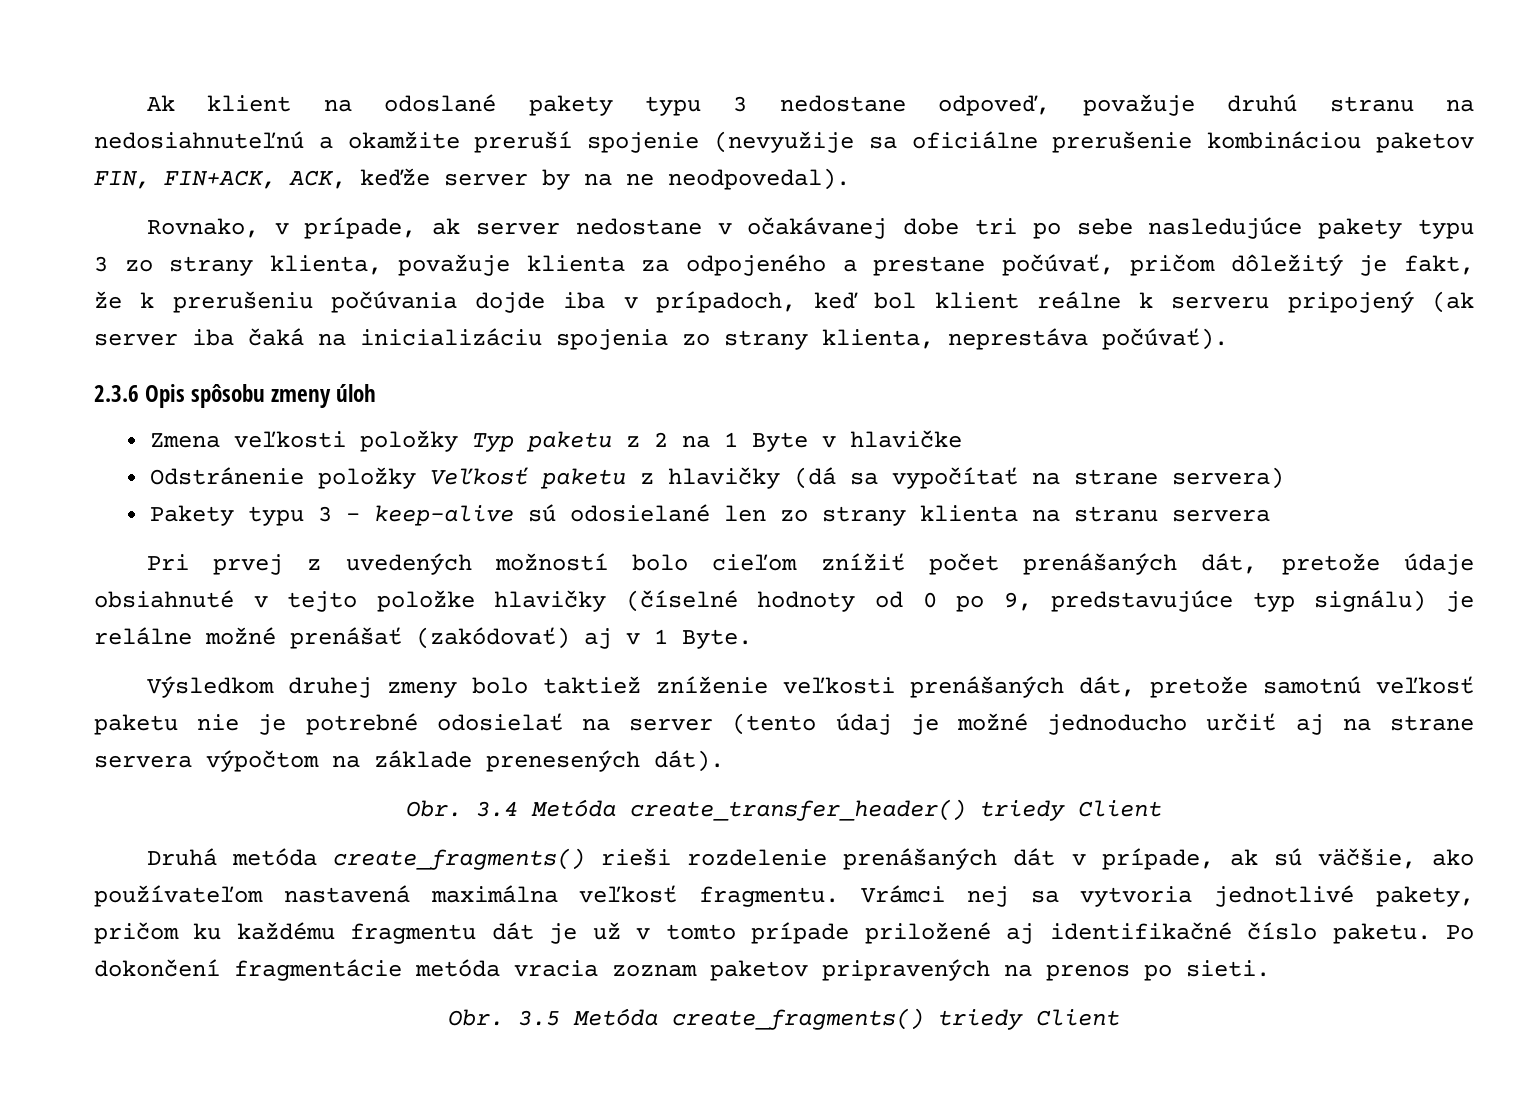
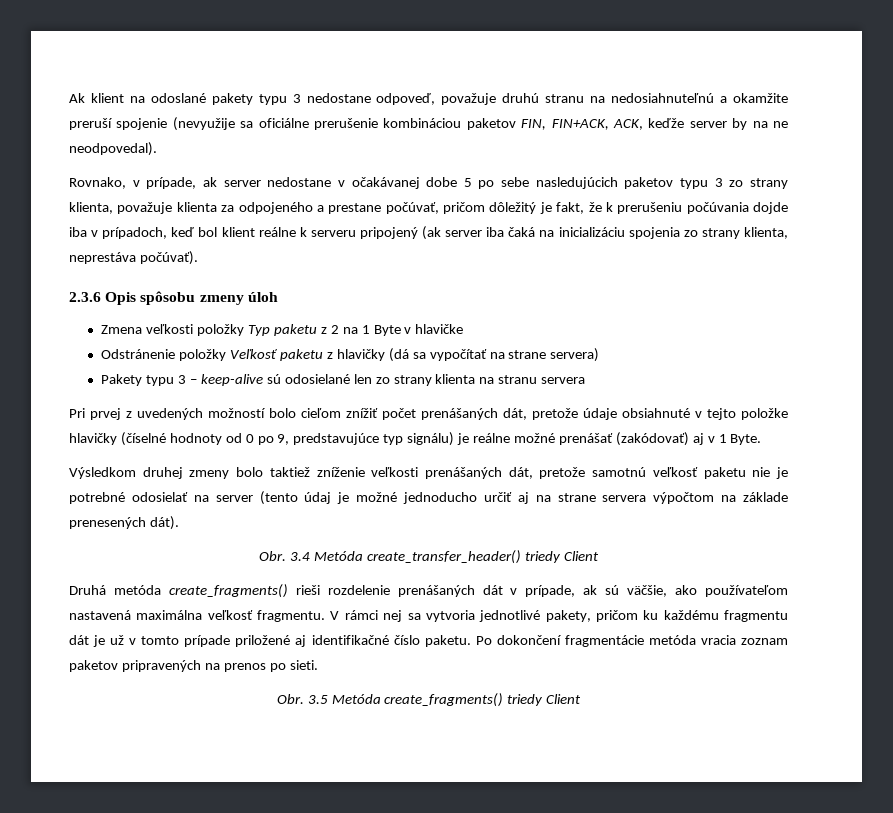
[975,218,1018,235] tri -> [463,178,472,187] 5
[1148,217,1403,239] nasledujúce pakety -> [535,177,674,189] nasledujúcich paketov
[94,627,192,645] relálne -> [473,433,511,443] reálne
[861,885,945,903] Vrámci -> [330,610,378,620] V rámci

